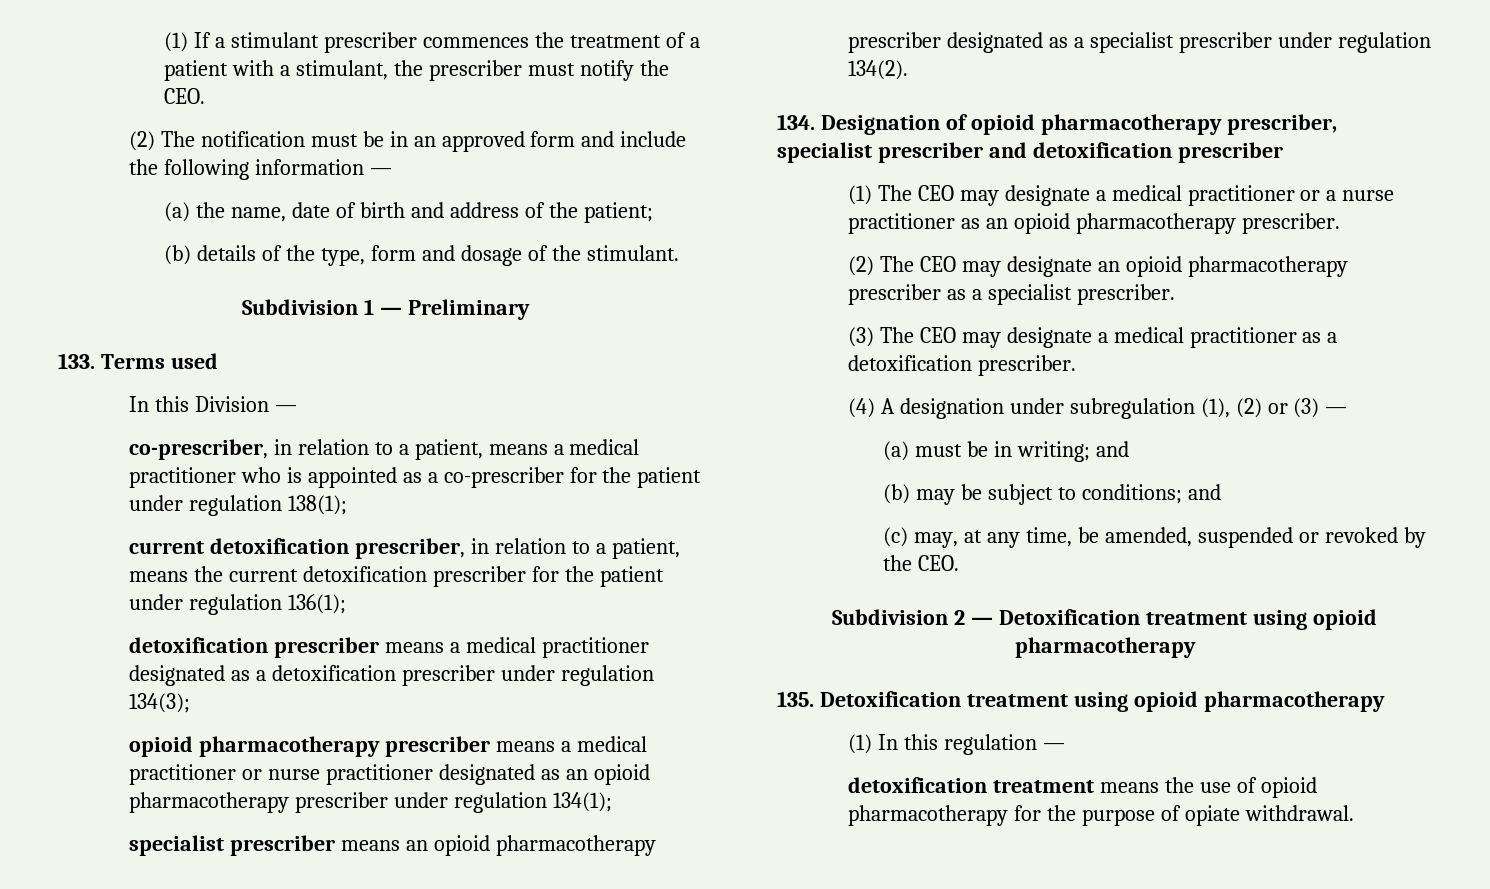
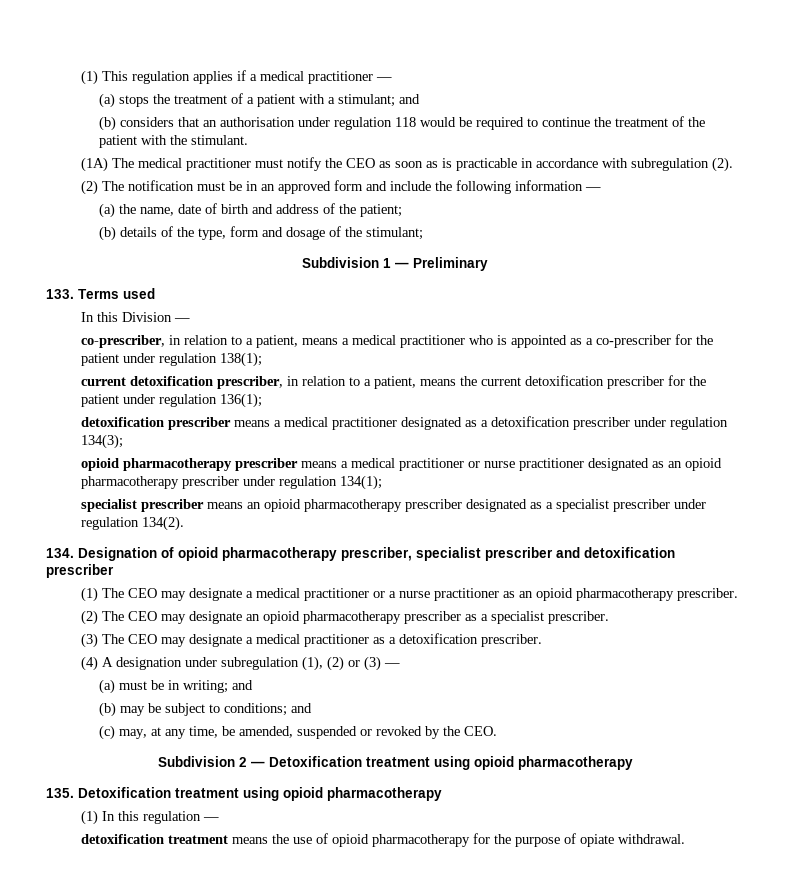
[164,32,530,53] (1) If a stimulant prescriber commences -> [81,70,393,85] [98,93,149,108] (1) This regulation applies if a medical practitioner — // (a) stops
[296,60,669,81] [164,88,206,104] stimulant, the prescriber must notify the CEO. -> [337,94,420,107] [98,116,705,131] [98,135,248,148] [81,157,734,172] stimulant; and // (b) considers that an authorisation under regulation 118 would be required to continue the treatment of the patient with the stimulant. // (1A) The medical practitioner must notify the CEO as soon as is practicable in accordance with subregulation (2).
[586,245,679,261] stimulant. -> [365,227,423,240] stimulant;

